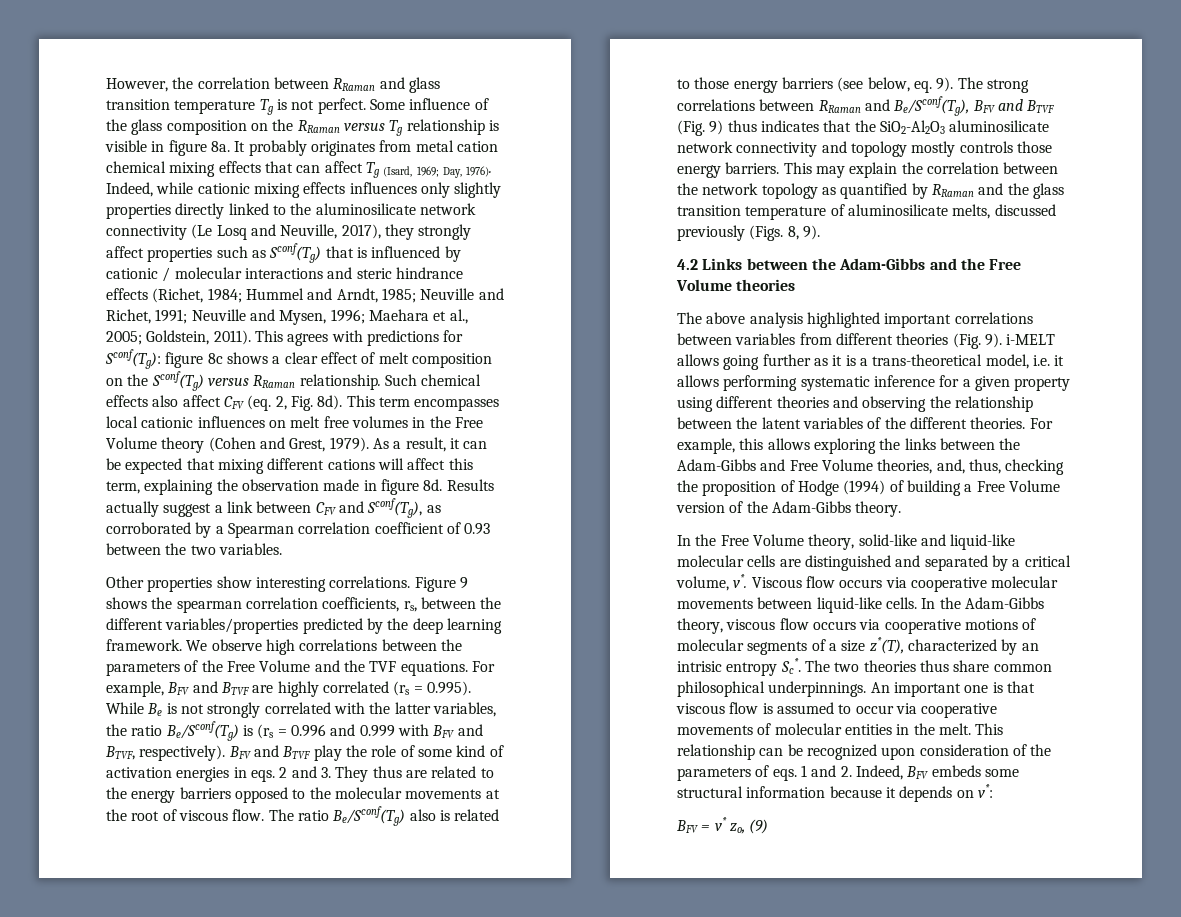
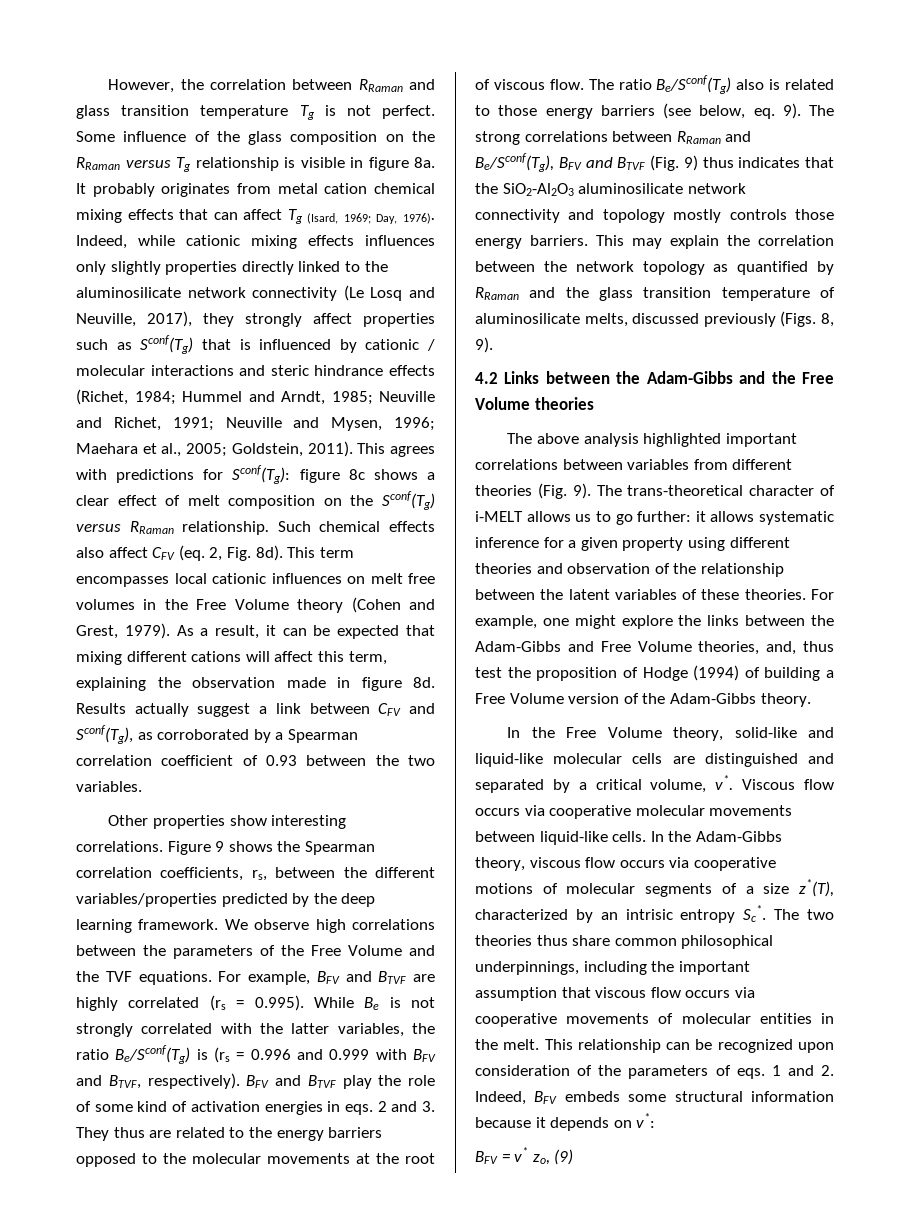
[176,600,242,613] spearman -> [304,841,375,855] Spearman
[1006,334,1056,345] [677,354,1050,370] i-MELT allows going further as it is a trans-theoretical model, i.e. -> [596,485,835,496] [475,511,692,525] The trans-theoretical character of i-MELT allows us to go further:
[723,375,798,391] performing -> (755, 516) none
[862,396,927,412] observing -> [567,563,670,574] observation of
[884,417,967,429] the different -> [701,589,740,600] these
[739,438,876,454] this allows exploring -> [542,615,673,629] one might explore
[968,459,1065,475] thus, checking -> [803,641,834,652] [475,667,502,678] thus test
[768,681,1035,697] [676,702,894,714] underpinnings. An important one is that viscous flow is assumed to occur -> [475,961,750,975] [475,987,731,1001] underpinnings, including the important assumption that viscous flow occurs

